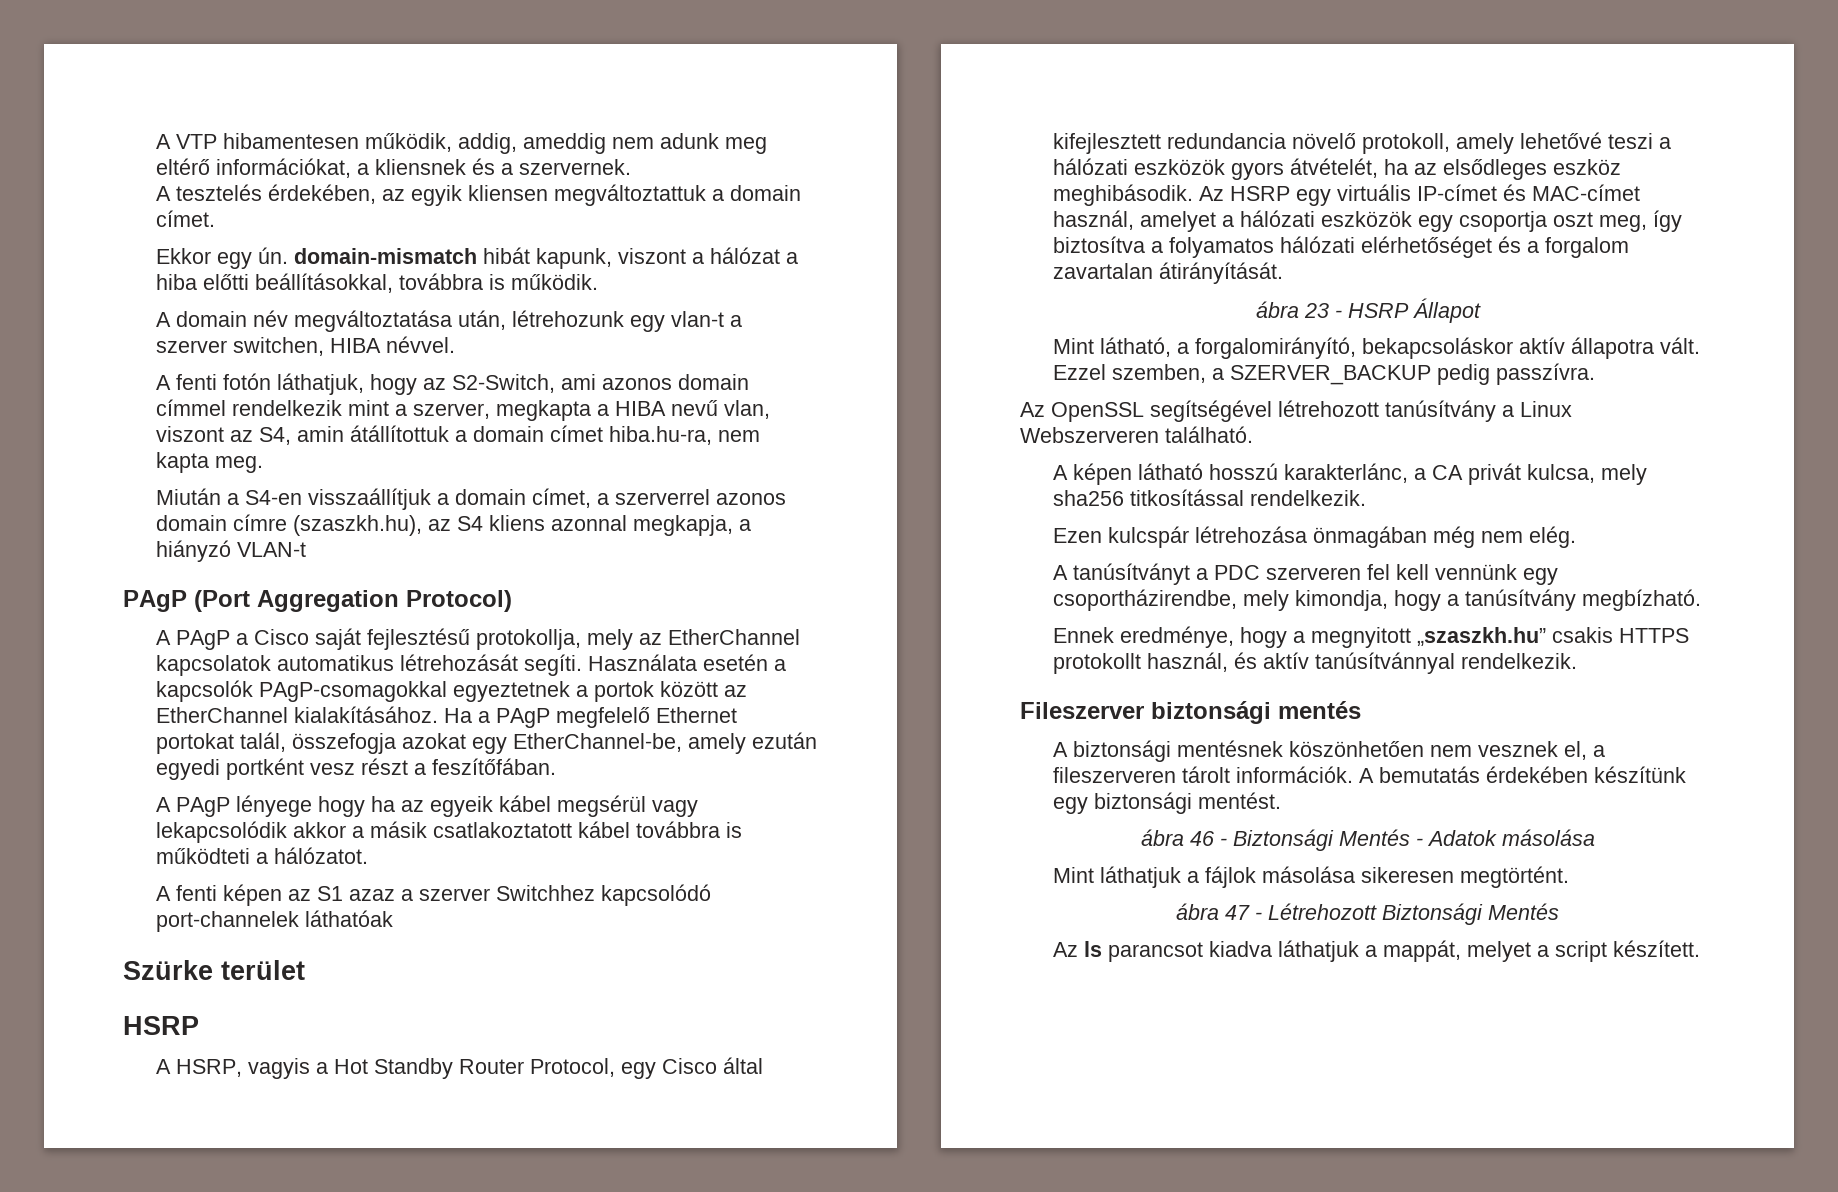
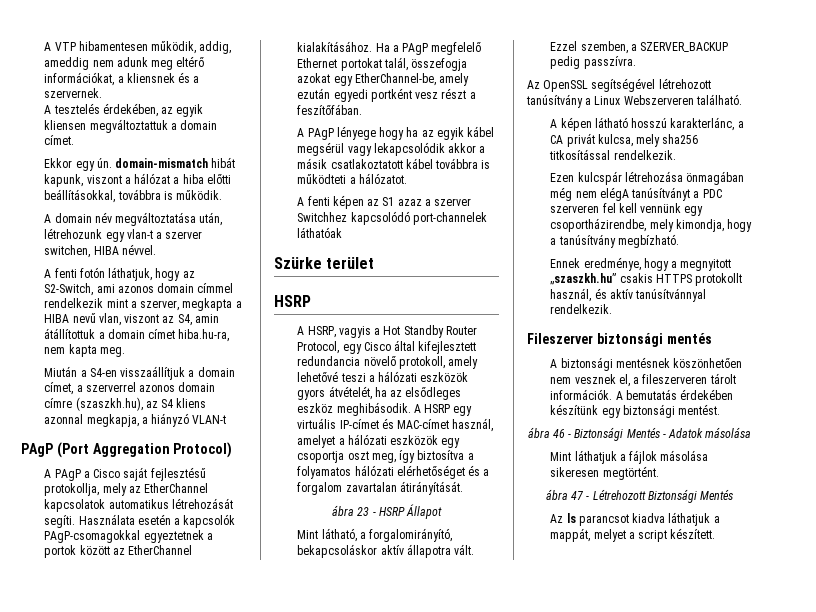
[429,796,493,817] egyeik -> [436,127,464,140] egyik
[1198,186,1224,201] Az -> [413,404,421,413] A
[1528,526,1576,548] [1052,565,1068,580] elég. // A -> [599,187,629,201] elégA

